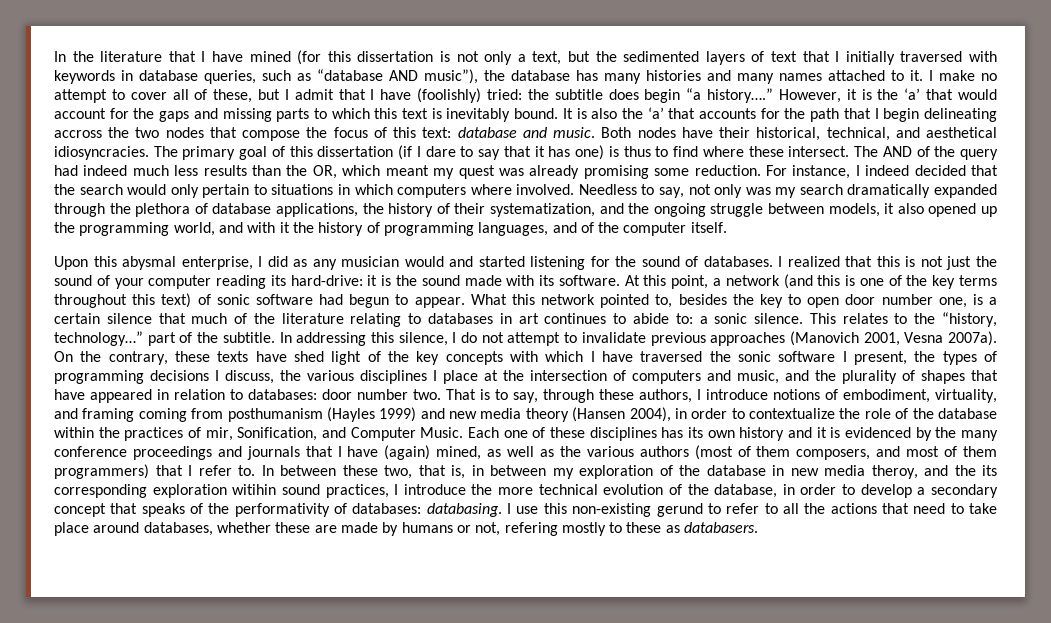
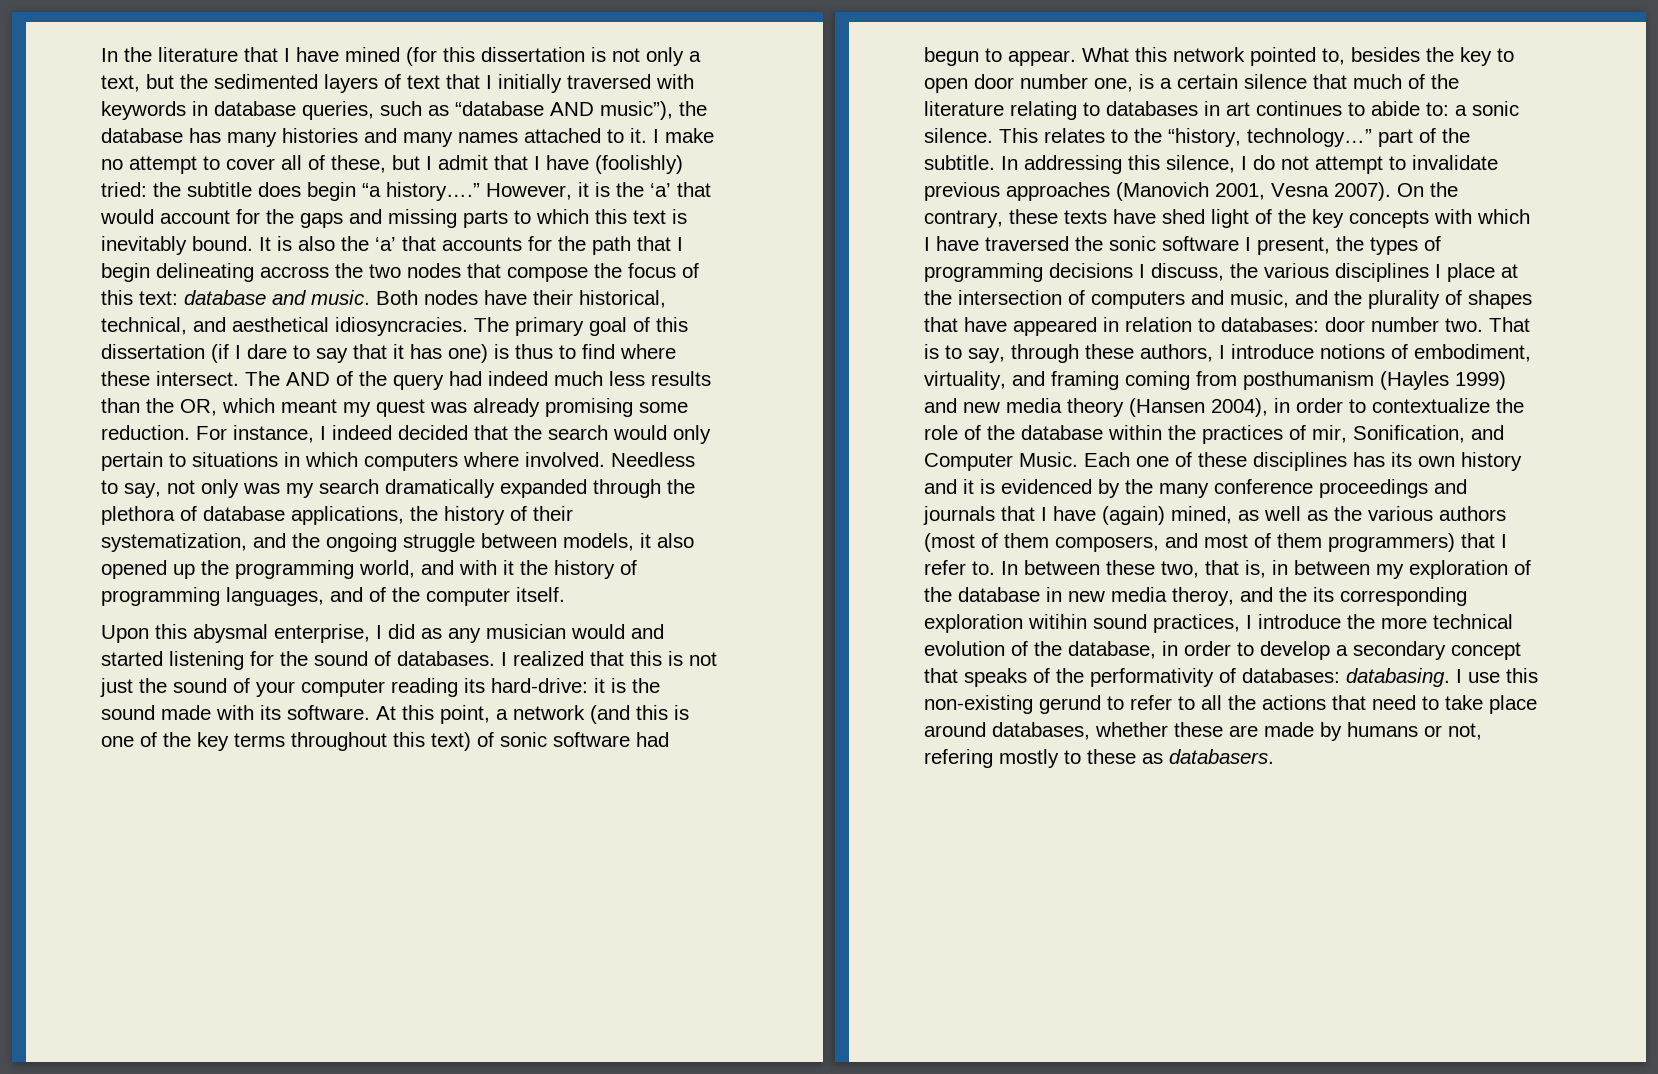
[948,331,998,346] 2007a). -> [1334,182,1391,201] 2007).

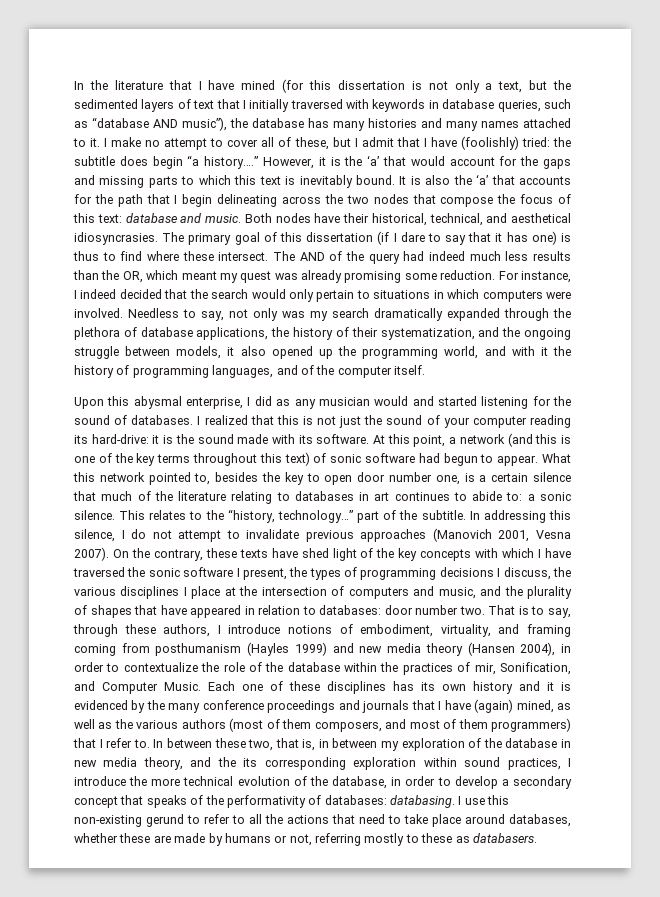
[260,266,329,278] accross -> [282,196,322,204] across
[335,317,468,336] idiosyncracies. -> [74,232,158,245] idiosyncrasies.
[463,452,519,467] where -> [546,291,571,299] were
[1172,587,1234,606] theroy, -> [143,757,183,770] theory,
[1028,614,1087,629] witihin -> [423,757,457,767] within
[924,749,993,768] refering -> [315,833,361,846] referring

